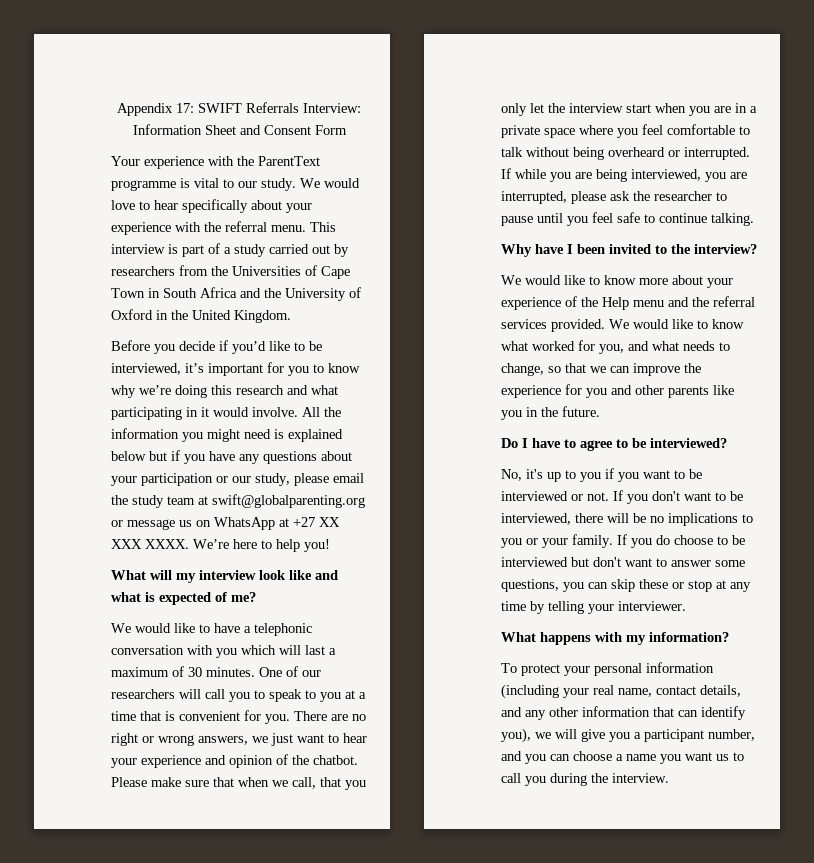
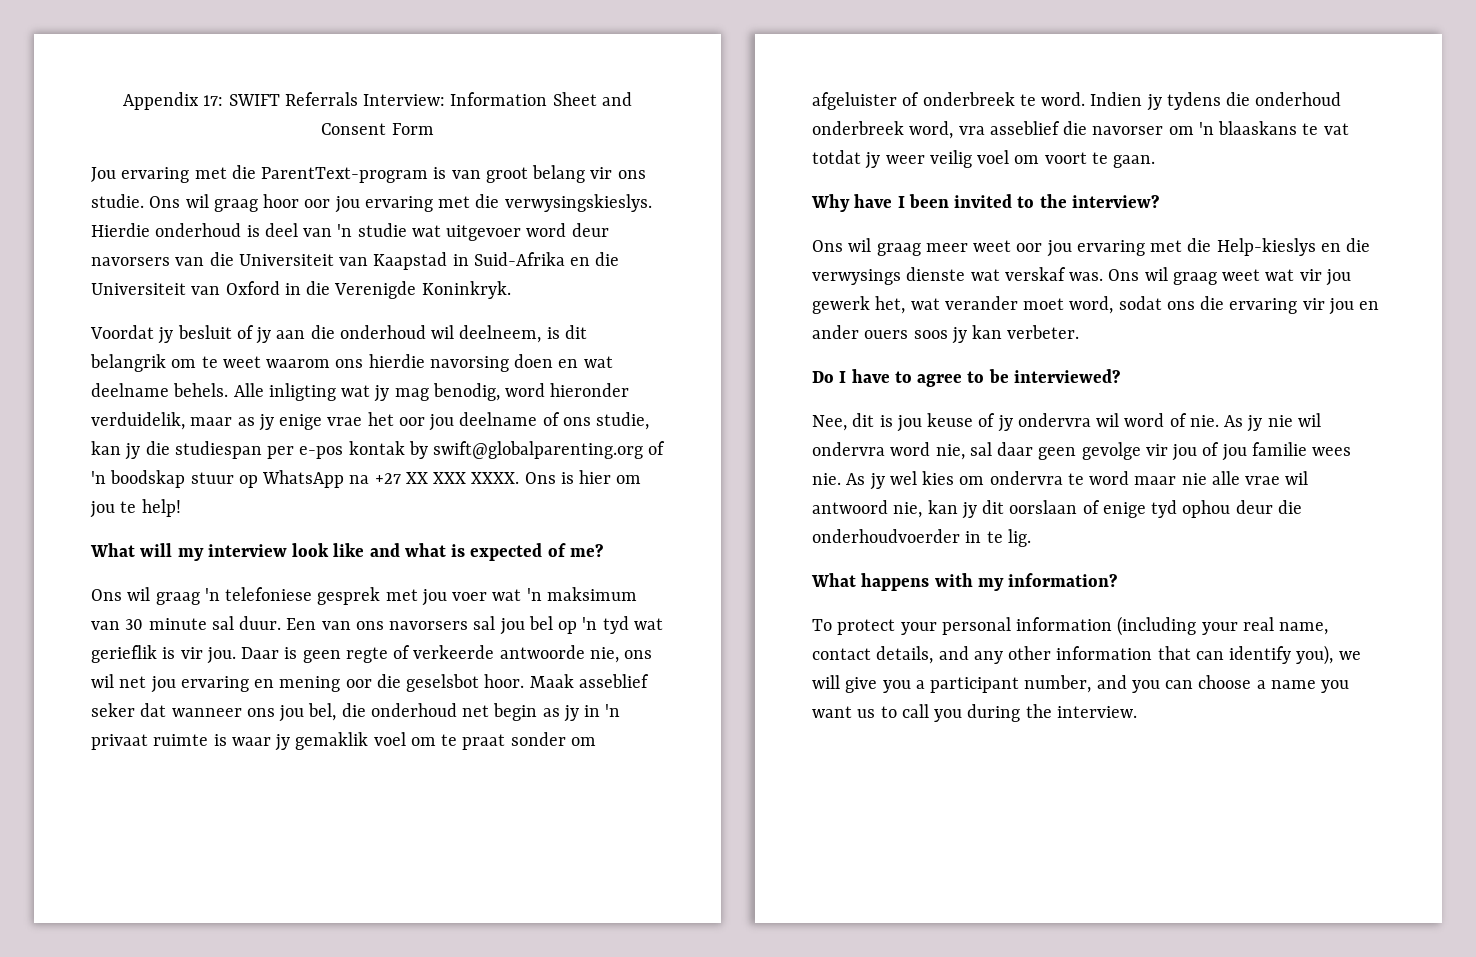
[111,156,320,169] [111,178,360,191] [111,199,312,213] [111,221,336,235] [111,243,349,257] [111,265,350,279] [111,287,361,301] [111,309,291,323] [111,340,322,354] [111,362,360,376] [111,385,338,398] [111,407,341,420] [111,428,343,442] [111,450,352,464] [111,473,364,486] [111,494,365,508] [111,517,340,530] [111,539,330,552] Your experience with the ParentText programme is vital to our study. We would love to hear specifically about your experience with the referral menu. This interview is part of a study carried out by researchers from the Universities of Cape Town in South Africa and the University of Oxford in the United Kingdom. // Before you decide if you’d like to be interviewed, it’s important for you to know why we’re doing this research and what participating in it would involve. All the information you might need is explained below but if you have any questions about your participation or our study, please email the study team at swift@globalparenting.org or message us on WhatsApp at +27 XX XXX XXXX. We’re here to help you! -> [91,165,646,183] [91,194,652,213] [91,223,609,241] [91,252,620,270] [91,281,511,299] [90,325,587,344] [90,354,613,372] [91,383,630,402] [91,412,650,431] [91,441,666,460] [91,470,642,488] [90,499,181,518] Jou ervaring met die ParentText-program is van groot belang vir ons studie. Ons wil graag hoor oor jou ervaring met die verwysingskieslys. Hierdie onderhoud is deel van 'n studie wat uitgevoer word deur navorsers van die Universiteit van Kaapstad in Suid-Afrika en die Universiteit van Oxford in die Verenigde Koninkryk. // Voordat jy besluit of jy aan die onderhoud wil deelneem, is dit belangrik om te weet waarom ons hierdie navorsing doen en wat deelname behels. Alle inligting wat jy mag benodig, word hieronder verduidelik, maar as jy enige vrae het oor jou deelname of ons studie, kan jy die studiespan per e-pos kontak by swift@globalparenting.org of 'n boodskap stuur op WhatsApp na +27 XX XXX XXXX. Ons is hier om jou te help!
[111,623,312,636] [111,645,336,658] [111,666,321,677] [111,689,366,702] [111,710,366,724] [111,733,367,746] [111,754,358,768] [111,777,366,790] [501,103,757,116] [501,124,750,138] [501,147,750,160] [501,168,747,182] [501,191,727,204] [501,212,754,226] We would like to have a telephonic conversation with you which will last a maximum of 30 minutes. One of our researchers will call you to speak to you at a time that is convenient for you. There are no right or wrong answers, we just want to hear your experience and opinion of the chatbot. Please make sure that when we call, that you only let the interview start when you are in a private space where you feel comfortable to talk without being overheard or interrupted. If while you are being interviewed, you are interrupted, please ask the researcher to pause until you feel safe to continue talking. -> [91,587,637,606] [91,616,663,635] [91,645,653,664] [91,674,649,693] [91,703,621,722] [91,732,596,751] [812,92,1342,111] [812,121,1349,139] [812,150,1156,169] Ons wil graag 'n telefoniese gesprek met jou voer wat 'n maksimum van 30 minute sal duur. Een van ons navorsers sal jou bel op 'n tyd wat gerieflik is vir jou. Daar is geen regte of verkeerde antwoorde nie, ons wil net jou ervaring en mening oor die geselsbot hoor. Maak asseblief seker dat wanneer ons jou bel, die onderhoud net begin as jy in 'n privaat ruimte is waar jy gemaklik voel om te praat sonder om afgeluister of onderbreek te word. Indien jy tydens die onderhoud onderbreek word, vra asseblief die navorser om 'n blaaskans te vat totdat jy weer veilig voel om voort te gaan.
[501,275,733,288] [501,296,755,310] [501,319,744,332] [501,340,730,354] [501,363,701,376] [501,384,734,398] [501,406,600,420] We would like to know more about your experience of the Help menu and the referral services provided. We would like to know what worked for you, and what needs to change, so that we can improve the experience for you and other parents like you in the future. -> [812,238,1371,257] [812,267,1351,286] [812,296,1380,315] [812,325,1080,344] Ons wil graag meer weet oor jou ervaring met die Help-kieslys en die verwysings dienste wat verskaf was. Ons wil graag weet wat vir jou gewerk het, wat verander moet word, sodat ons die ervaring vir jou en ander ouers soos jy kan verbeter.
[501,468,702,482] [501,490,743,504] [501,513,753,526] [501,534,745,548] [501,557,745,567] [501,579,751,592] [501,601,686,614] No, it's up to you if you want to be interviewed or not. If you don't want to be interviewed, there will be no implications to you or your family. If you do choose to be interviewed but don't want to answer some questions, you can skip these or stop at any time by telling your interviewer. -> [812,413,1321,432] [812,442,1352,461] [812,471,1309,490] [812,500,1302,519] [812,529,1031,547] Nee, dit is jou keuse of jy ondervra wil word of nie. As jy nie wil ondervra word nie, sal daar geen gevolge vir jou of jou familie wees nie. As jy wel kies om ondervra te word maar nie alle vrae wil antwoord nie, kan jy dit oorslaan of enige tyd ophou deur die onderhoudvoerder in te lig.

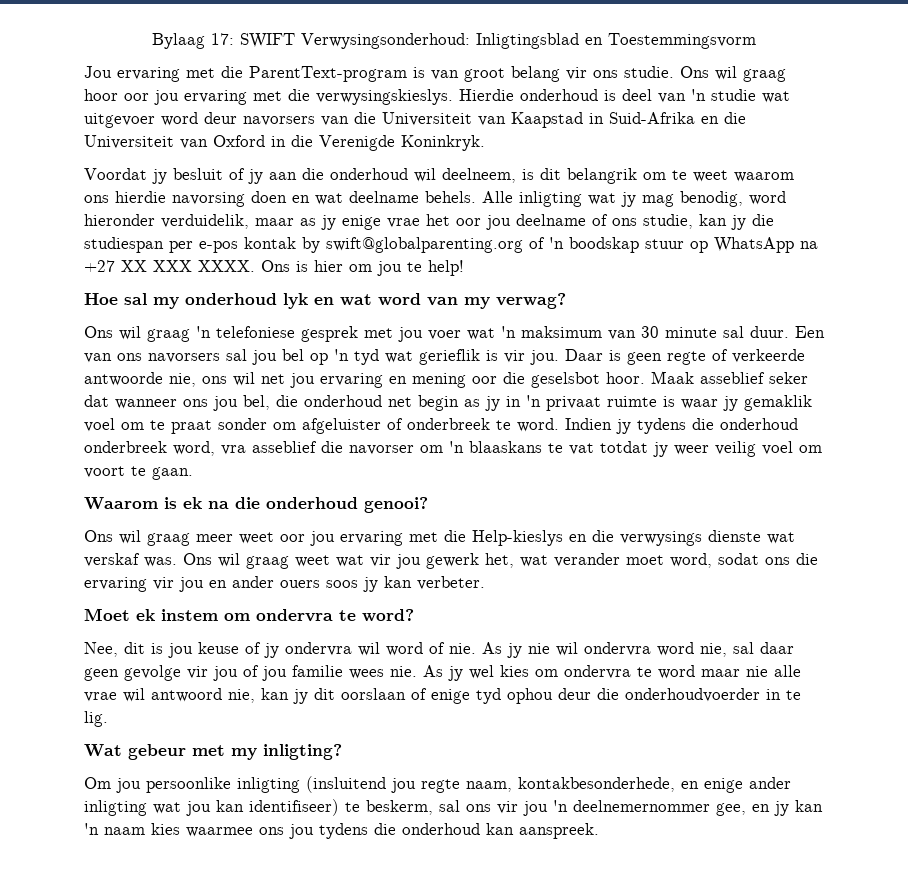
[123,92,200,110] Appendix -> [152,33,205,49] Bylaag
[284,92,632,106] [321,123,434,135] Referrals Interview: Information Sheet and Consent Form -> [301,33,756,49] Verwysingsonderhoud: Inligtingsblad en Toestemmingsvorm
[90,543,603,561] What will my interview look like and what is expected of me? -> [84,293,566,309] Hoe sal my onderhoud lyk en wat word van my verwag?
[811,194,1159,212] Why have I been invited to the interview? -> [84,497,428,513] Waarom is ek na die onderhoud genooi?
[812,369,1120,387] Do I have to agree to be interviewed? -> [84,608,414,622] Moet ek instem om ondervra te word?
[811,573,1118,591] [812,616,1329,636] [812,645,1361,665] [812,675,1350,693] [812,704,1137,722] What happens with my information? // To protect your personal information (including your real name, contact details, and any other information that can identify you), we will give you a participant number, and you can choose a name you want us to call you during the interview. -> [84,744,342,760] [84,776,791,793] [84,799,823,816] [84,823,599,839] Wat gebeur met my inligting? // Om jou persoonlike inligting (insluitend jou regte naam, kontakbesonderhede, en enige ander inligting wat jou kan identifiseer) te beskerm, sal ons vir jou 'n deelnemernommer gee, en jy kan 'n naam kies waarmee ons jou tydens die onderhoud kan aanspreek.

